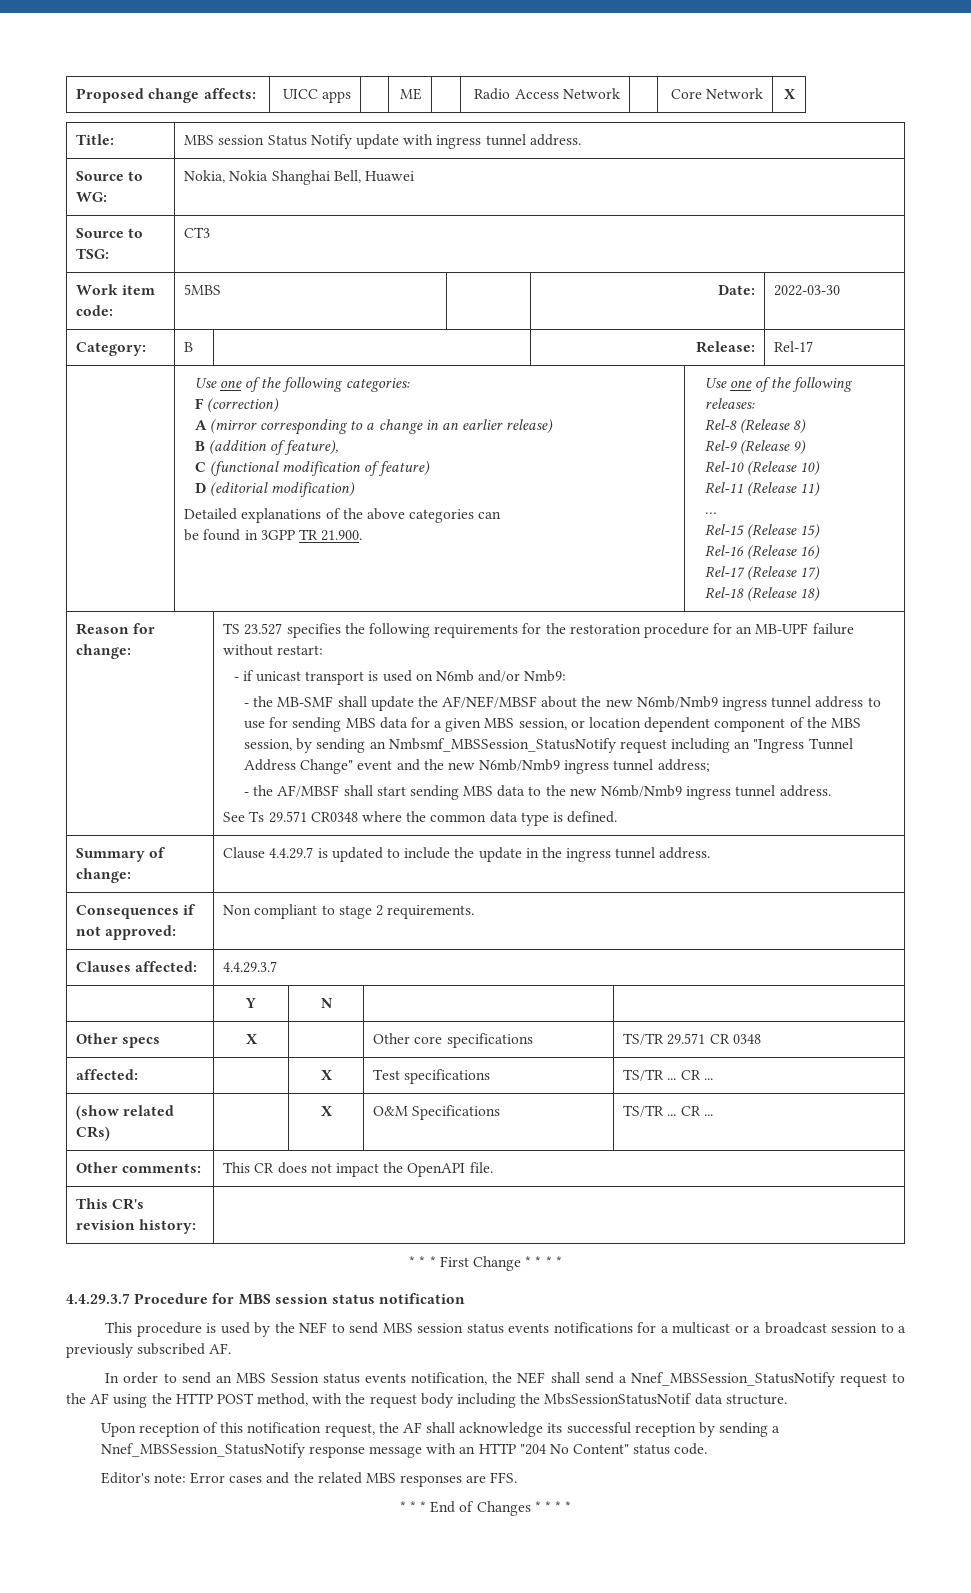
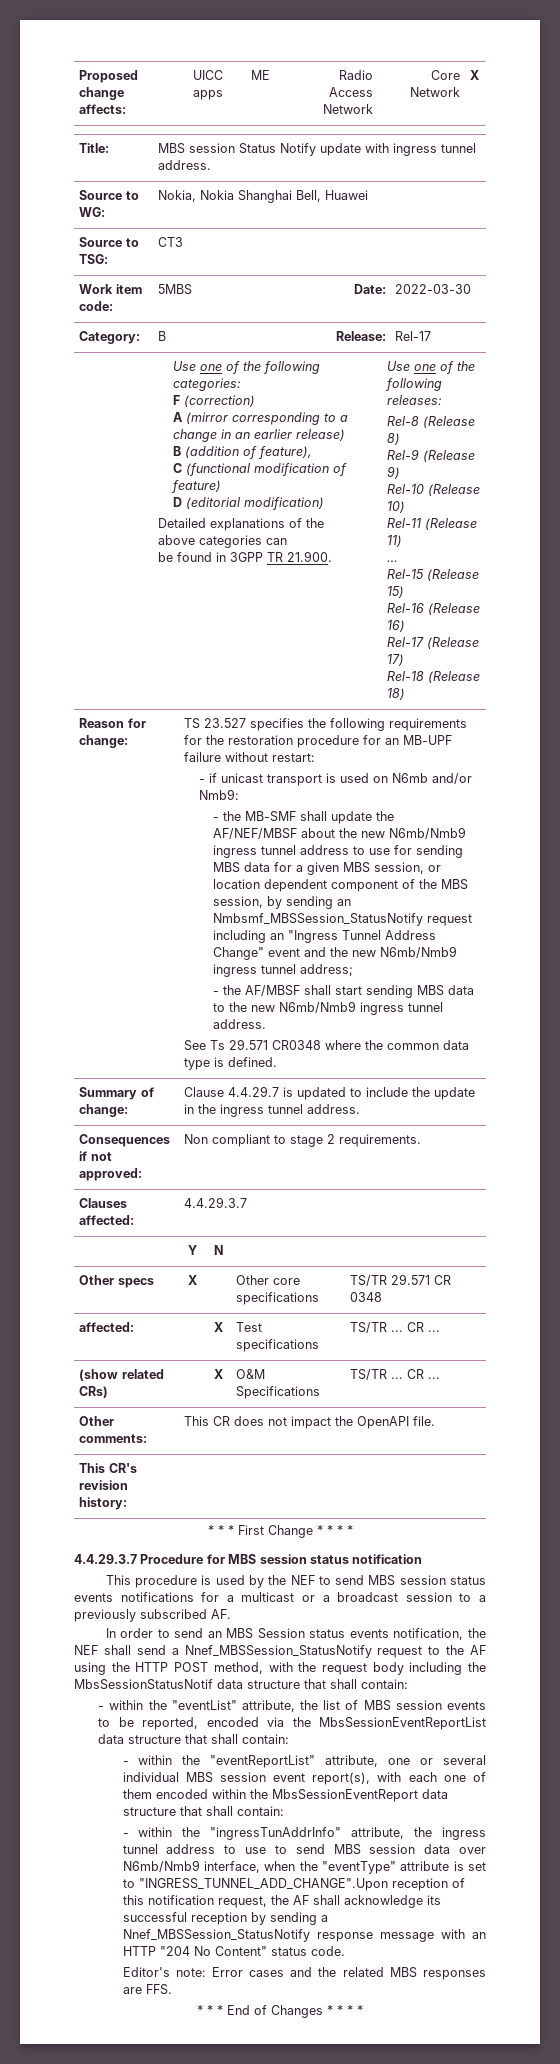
[725,1394,787,1405] [100,1423,136,1437] structure. // Upon -> [247,1679,408,1689] [98,1700,487,1712] [98,1717,486,1730] [98,1734,290,1744] [122,1755,487,1768] [122,1772,487,1785] [122,1789,448,1802] [122,1806,284,1816] [122,1827,486,1840] [122,1844,486,1855] [122,1860,486,1874] [122,1878,388,1891] structure that shall contain: // - within the "eventList" attribute, the list of MBS session events to be reported, encoded via the MbsSessionEventReportList data structure that shall contain: // - within the "eventReportList" attribute, one or several individual MBS session event report(s), with each one of them encoded within the MbsSessionEventReport data structure that shall contain: // - within the "ingressTunAddrInfo" attribute, the ingress tunnel address to use to send MBS session data over N6mb/Nmb9 interface, when the "eventType" attribute is set to "INGRESS_TUNNEL_ADD_CHANGE".Upon

